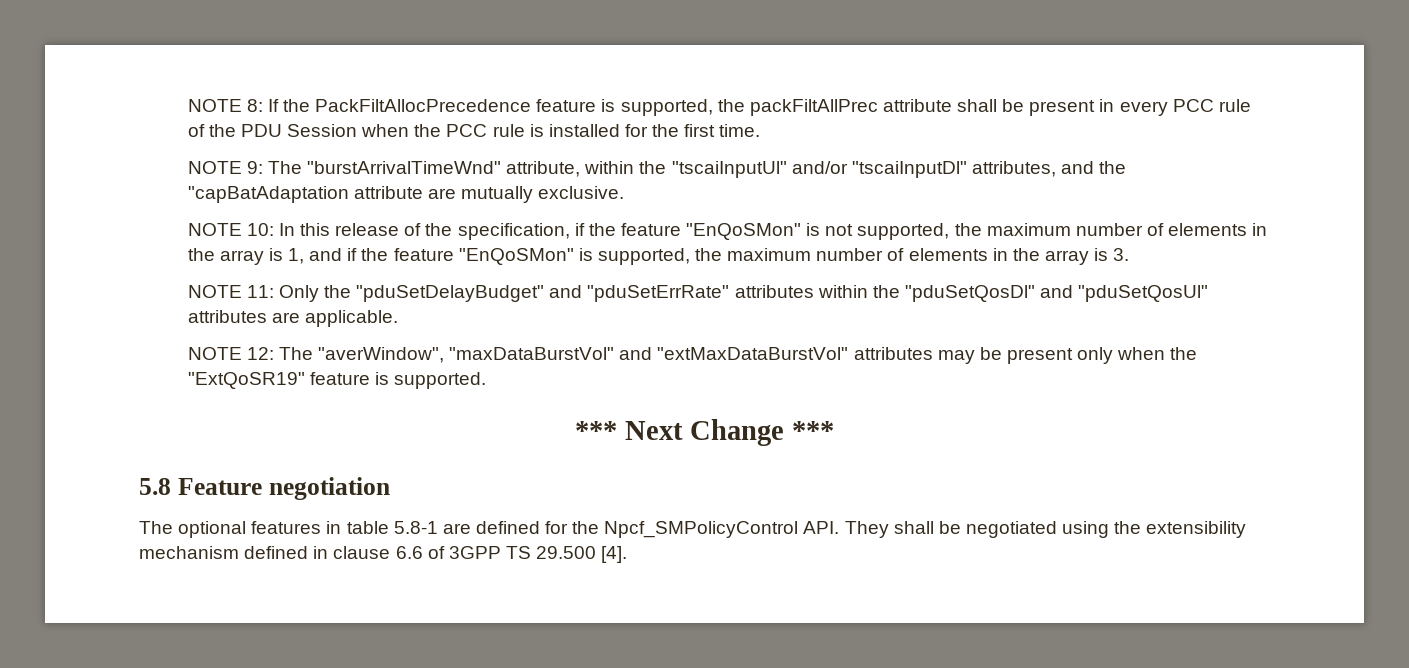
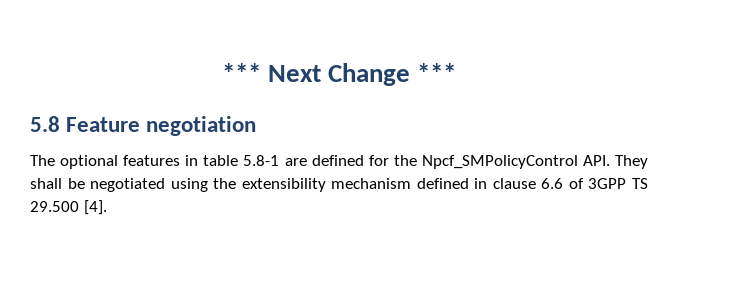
[187,99,1251,116] [187,124,761,137] [187,161,1127,178] [187,186,625,203] [187,223,1268,240] [187,248,1130,265] [187,285,1209,302] [187,310,398,327] [187,347,1198,364] [187,372,486,389] NOTE 8: If the PackFiltAllocPrecedence feature is supported, the packFiltAllPrec attribute shall be present in every PCC rule of the PDU Session when the PCC rule is installed for the first time. // NOTE 9: The "burstArrivalTimeWnd" attribute, within the "tscaiInputUl" and/or "tscaiInputDl" attributes, and the "capBatAdaptation attribute are mutually exclusive. // NOTE 10: In this release of the specification, if the feature "EnQoSMon" is not supported, the maximum number of elements in the array is 1, and if the feature "EnQoSMon" is supported, the maximum number of elements in the array is 3. // NOTE 11: Only the "pduSetDelayBudget" and "pduSetErrRate" attributes within the "pduSetQosDl" and "pduSetQosUl" attributes are applicable. // NOTE 12: The "averWindow", "maxDataBurstVol" and "extMaxDataBurstVol" attributes may be present only when the "ExtQoSR19" feature is supported. // -> (221, 72) none

